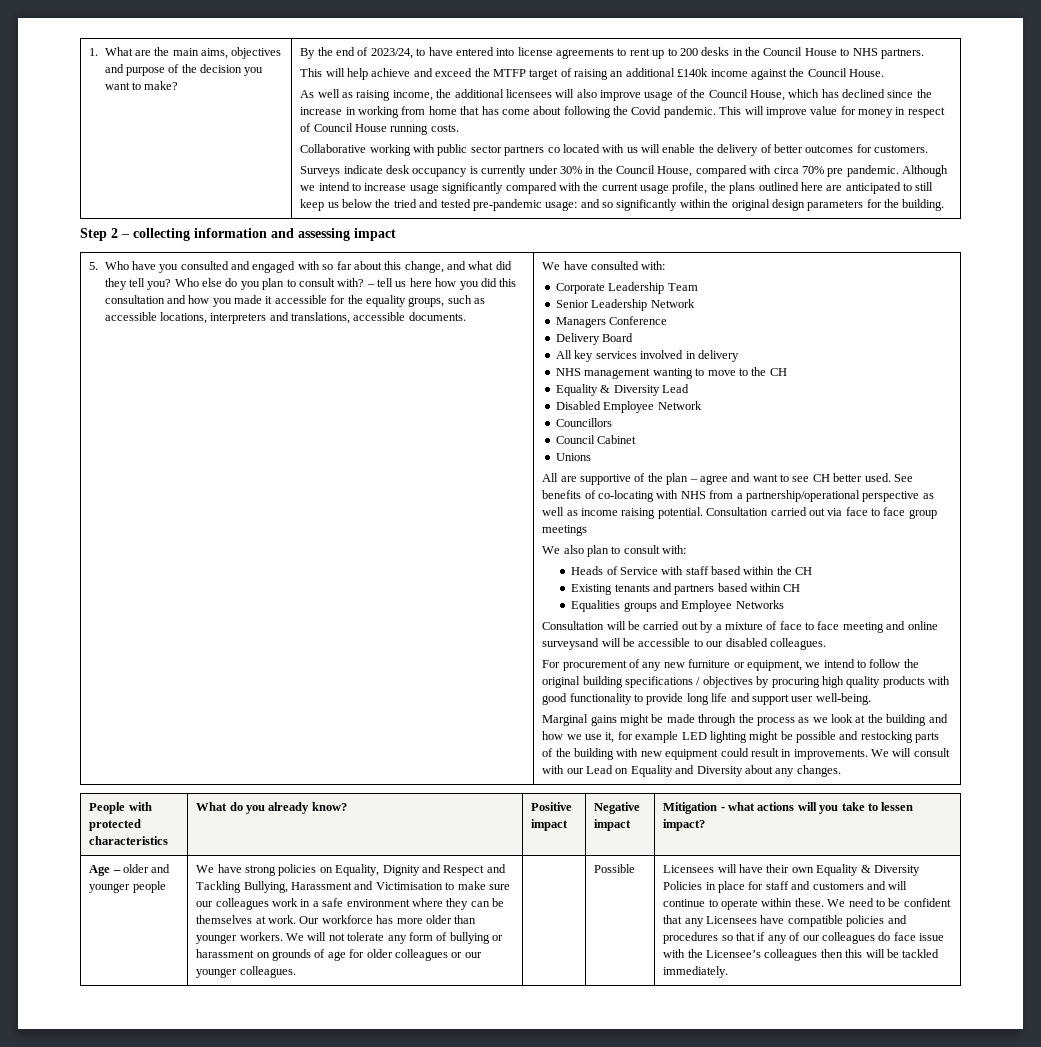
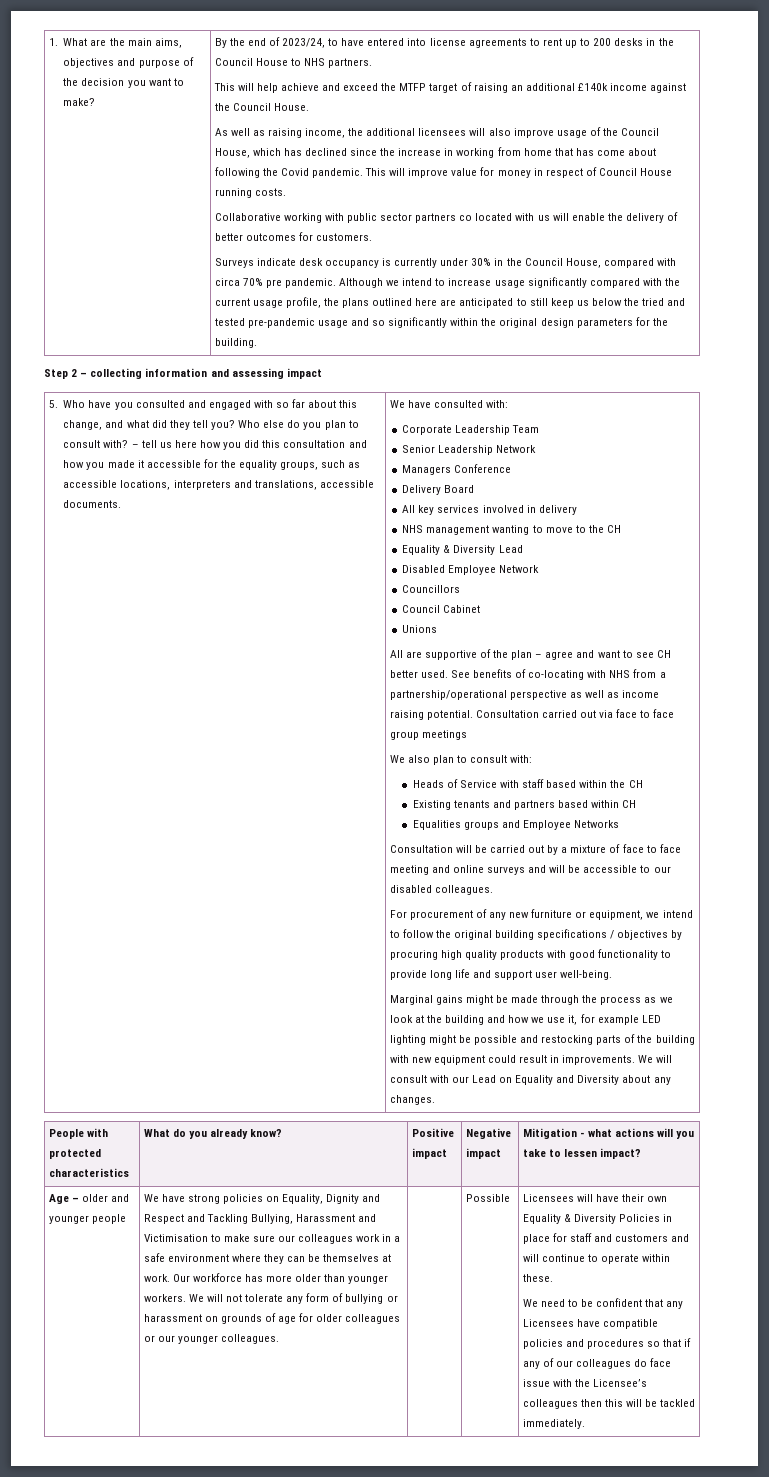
[545,201,578,211] usage: -> [317,320,348,328] usage
[542,638,600,650] surveysand -> [486,865,547,875] surveys and
(824, 902) none -> (553, 1278) //

